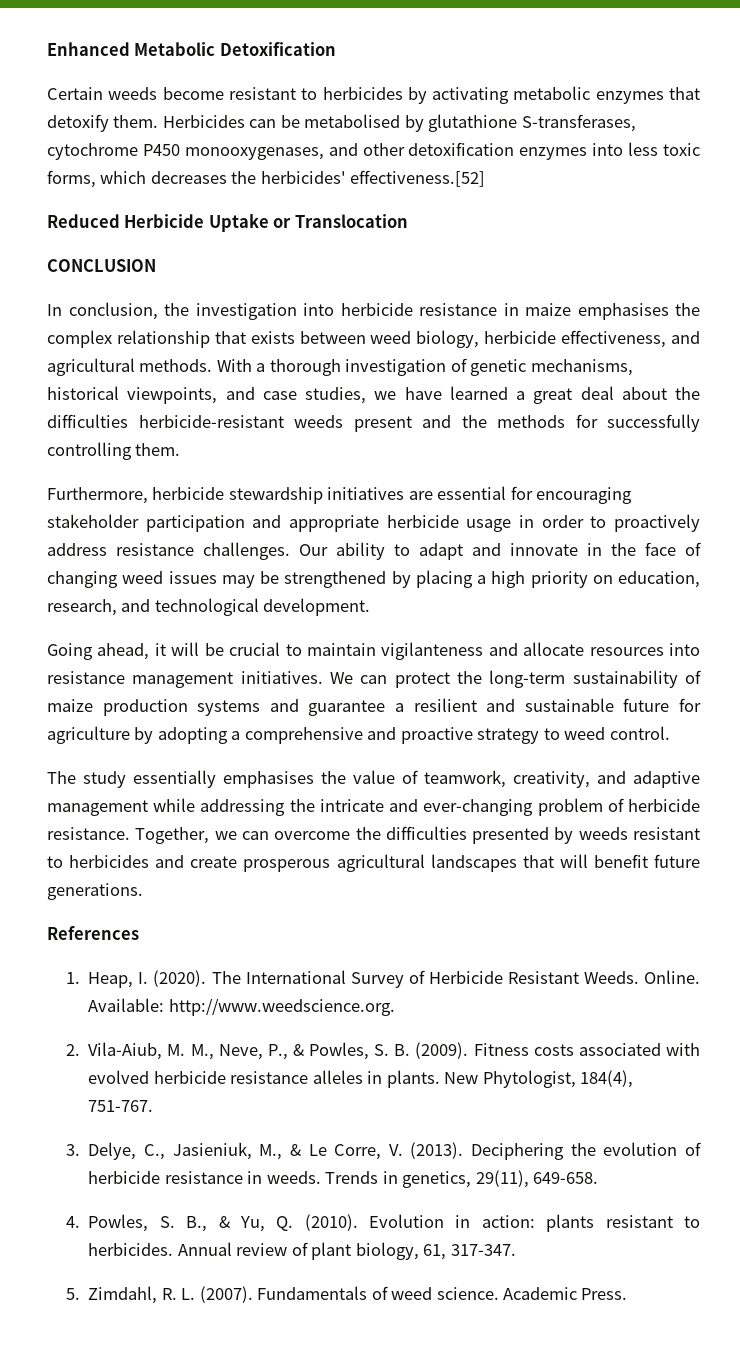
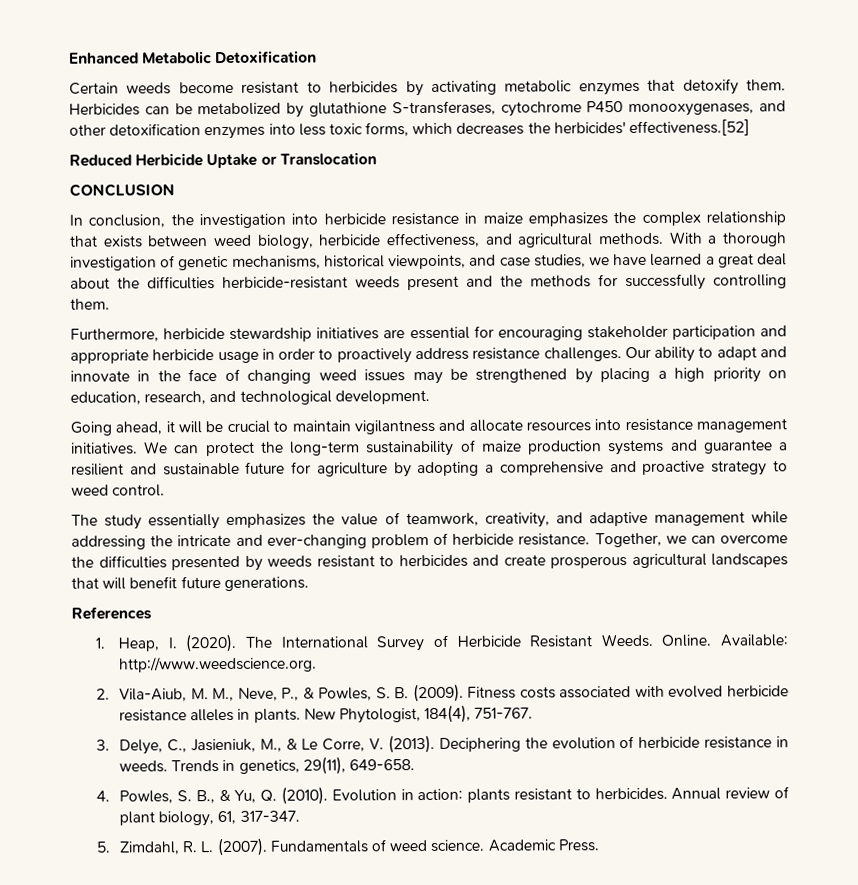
[304,114,401,128] metabolised -> [197,102,282,116] metabolized
[577,303,669,320] emphasises -> [528,212,608,227] emphasizes
[381,642,484,660] vigilanteness -> [353,419,435,435] vigilantness
[223,771,314,788] emphasises -> [226,513,307,528] emphasizes

